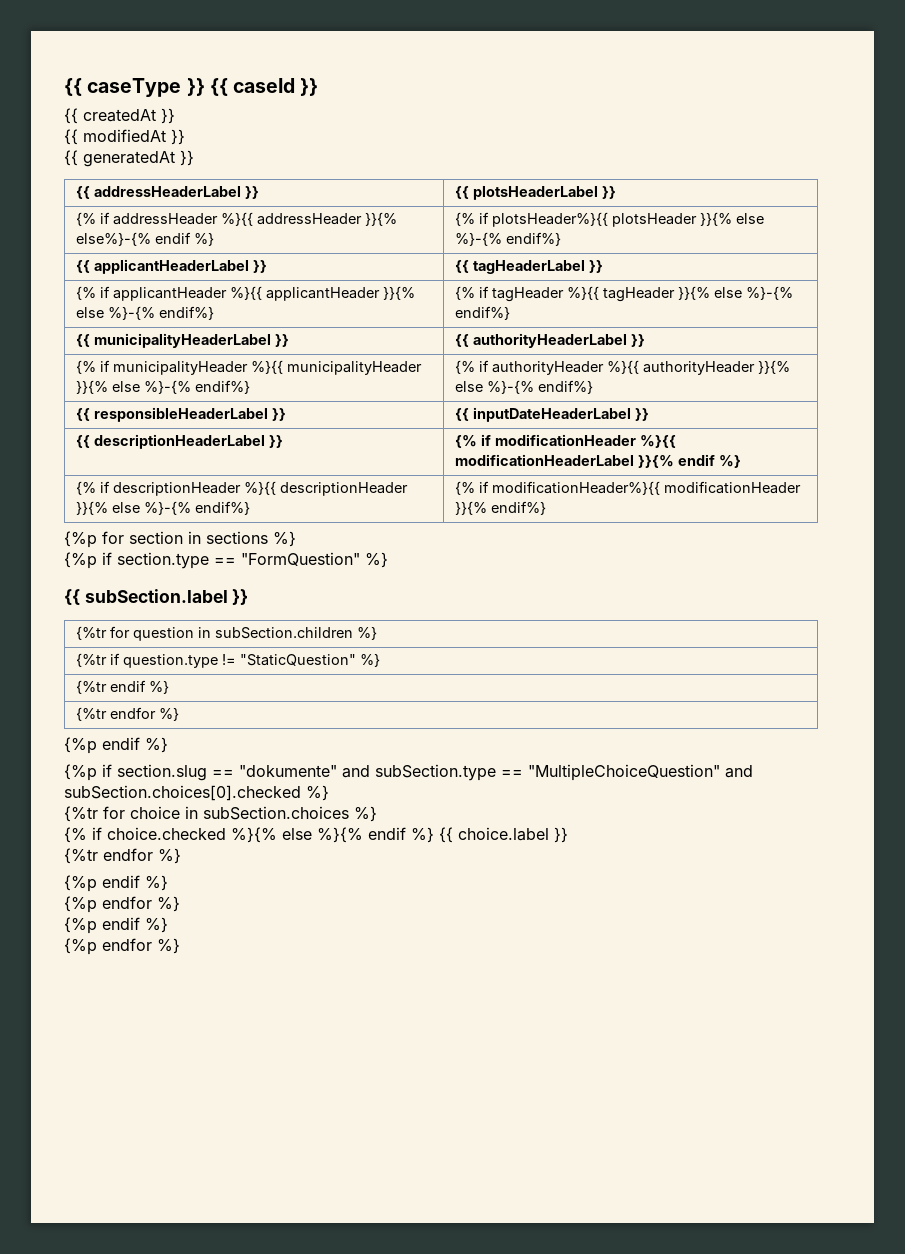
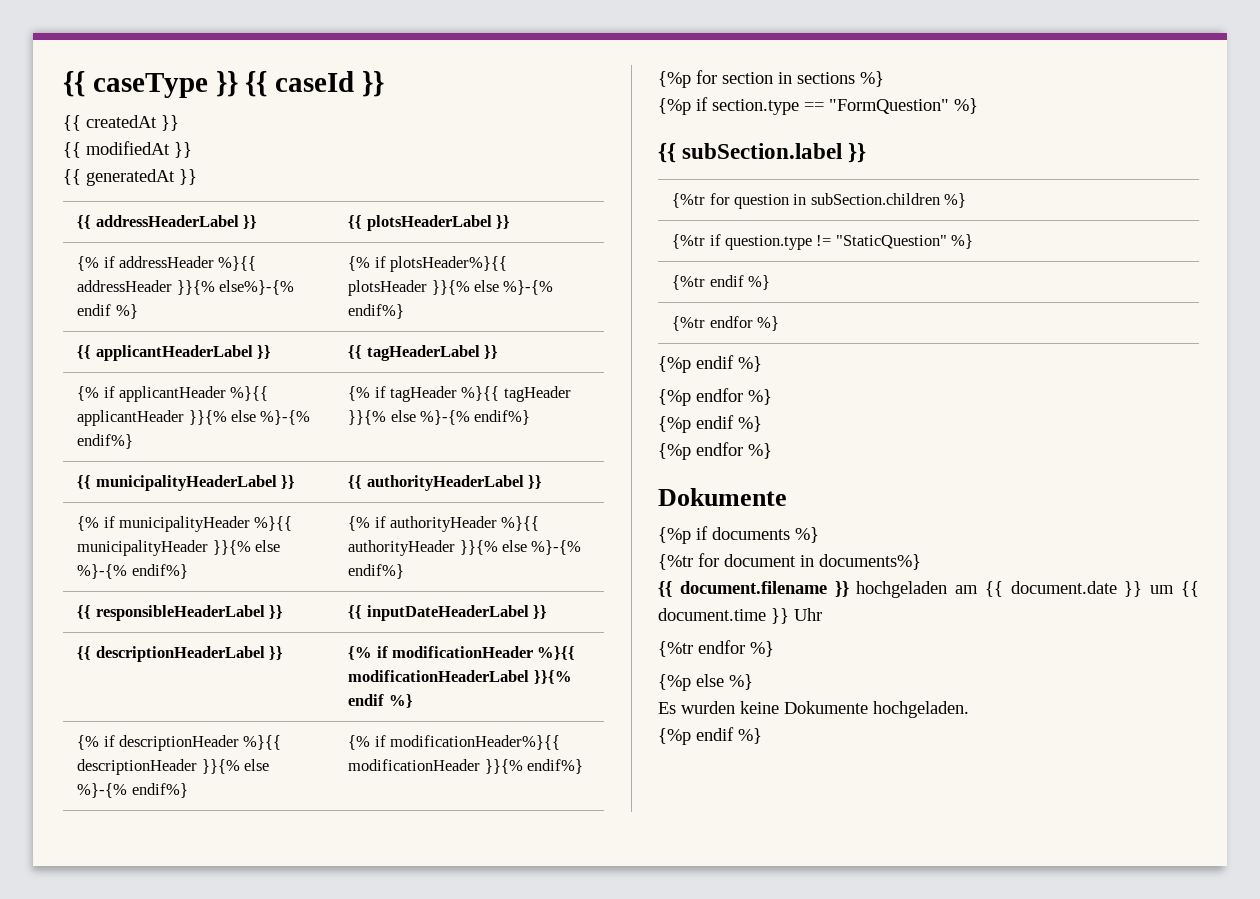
[102,764,753,781] [64,785,329,801] [64,806,377,822] [64,827,568,843] [64,848,181,864] [64,875,168,892] [64,896,180,913] [64,917,168,934] [64,938,180,955] if section.slug == "dokumente" and subSection.type == "MultipleChoiceQuestion" and subSection.choices[0].checked %} // {%tr for choice in subSection.choices %} // {% if choice.checked %}{% else %}{% endif %} {{ choice.label }} // {%tr endfor %} // {%p endif %} // {%p endfor %} // {%p endif %} // {%p endfor %} -> [696,388,772,405] [658,415,762,433] [658,442,772,460] [658,488,787,506] [658,526,819,544] [658,553,921,570] [658,581,1199,598] [658,608,822,624] [658,640,774,657] [658,674,753,691] [658,701,969,718] [658,727,762,745] endfor %} // {%p endif %} // {%p endfor %} // Dokumente // {%p if documents %} // {%tr for document in documents%} // {{ document.filename }} hochgeladen am {{ document.date }} um {{ document.time }} Uhr // {%tr endfor %} // {%p else %} // Es wurden keine Dokumente hochgeladen. // {%p endif %}

